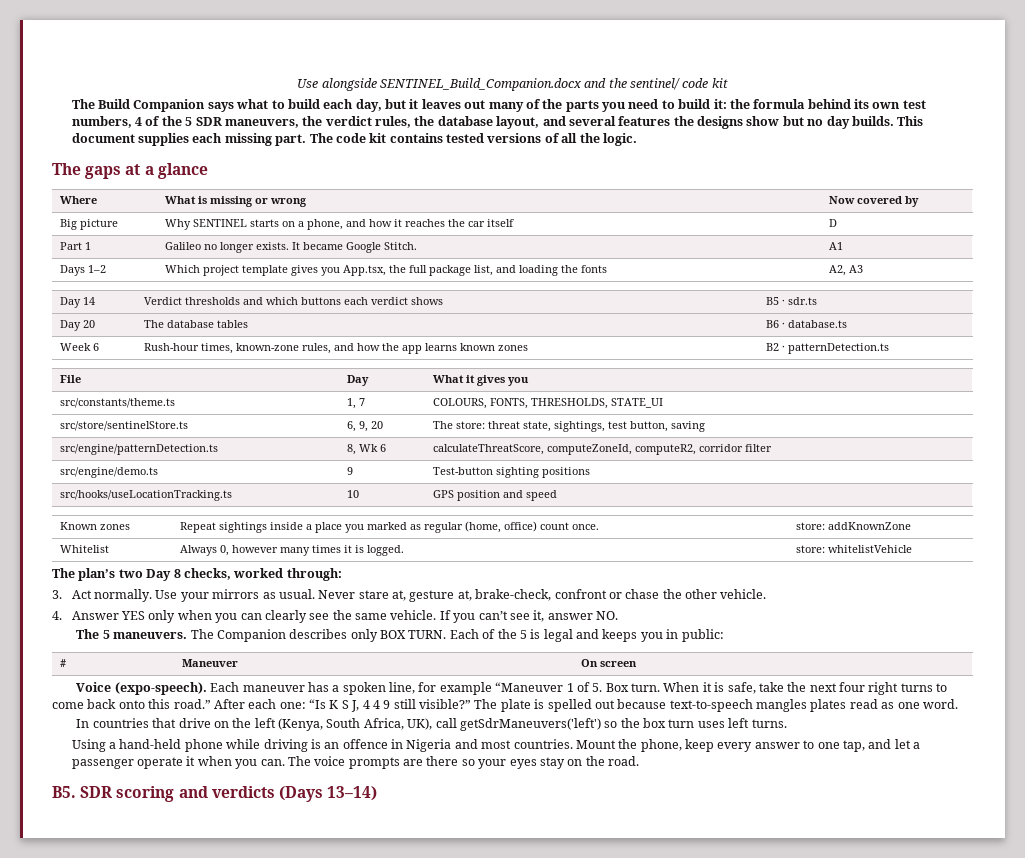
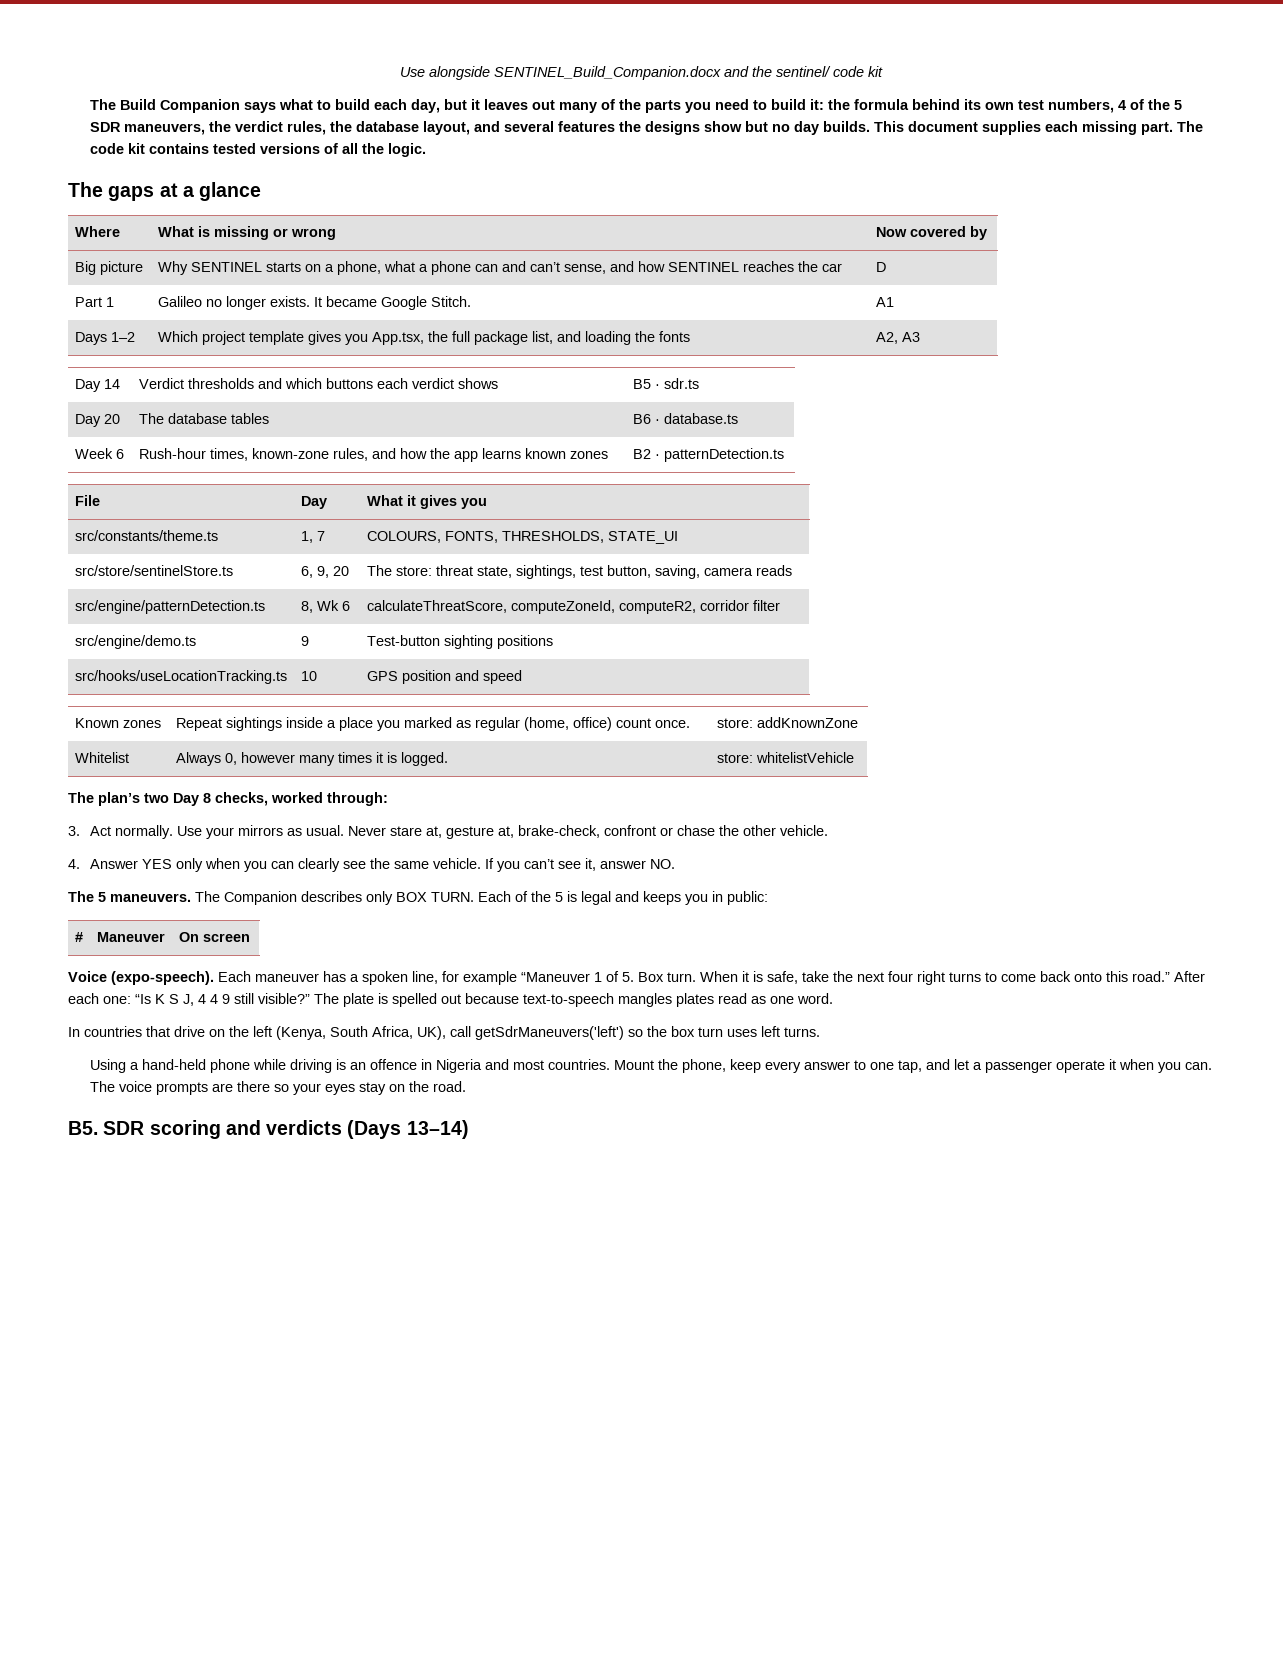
[345,219,402,227] and how it -> [383,261,739,275] what a phone can and can’t sense, and how SENTINEL
[486,219,514,227] itself -> (842, 267) none
[670,421,705,432] saving -> [654,565,792,579] saving, camera reads

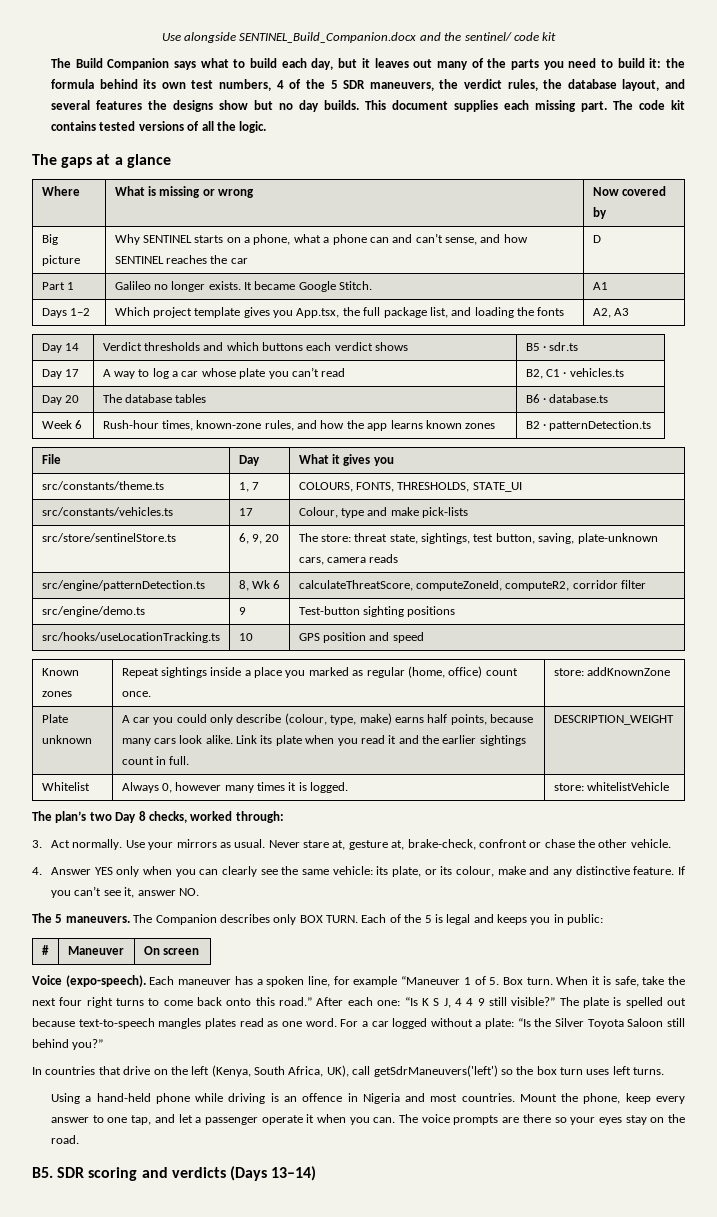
(699, 383) none -> [41,369,79,379] [102,367,346,379] [525,368,624,379] // Day 17 | A way to log a car whose plate you can’t read | B2, C1 · vehicles.ts
(678, 537) none -> [41,507,173,516] [238,508,253,516] [298,507,469,518] // src/constants/vehicles.ts | 17 | Colour, type and make pick-lists
(700, 572) none -> [577,533,658,544] [298,557,324,565] plate-unknown cars,
(858, 722) none -> [41,714,68,723] [41,735,92,744] [121,713,534,725] [121,735,526,746] [121,756,190,765] [553,715,674,725] // Plate unknown | A car you could only describe (colour, type, make) earns half points, because many cars look alike. Link its plate when you read it and the earlier sightings count in full. | DESCRIPTION_WEIGHT
[432,858,481,869] vehicle. -> [332,866,675,877] vehicle: its plate, or its colour, make and any distinctive feature.
(833, 998) none -> [340,1018,685,1029] [32,1039,104,1050] For a car logged without a plate: “Is the Silver Toyota Saloon still behind you?”

